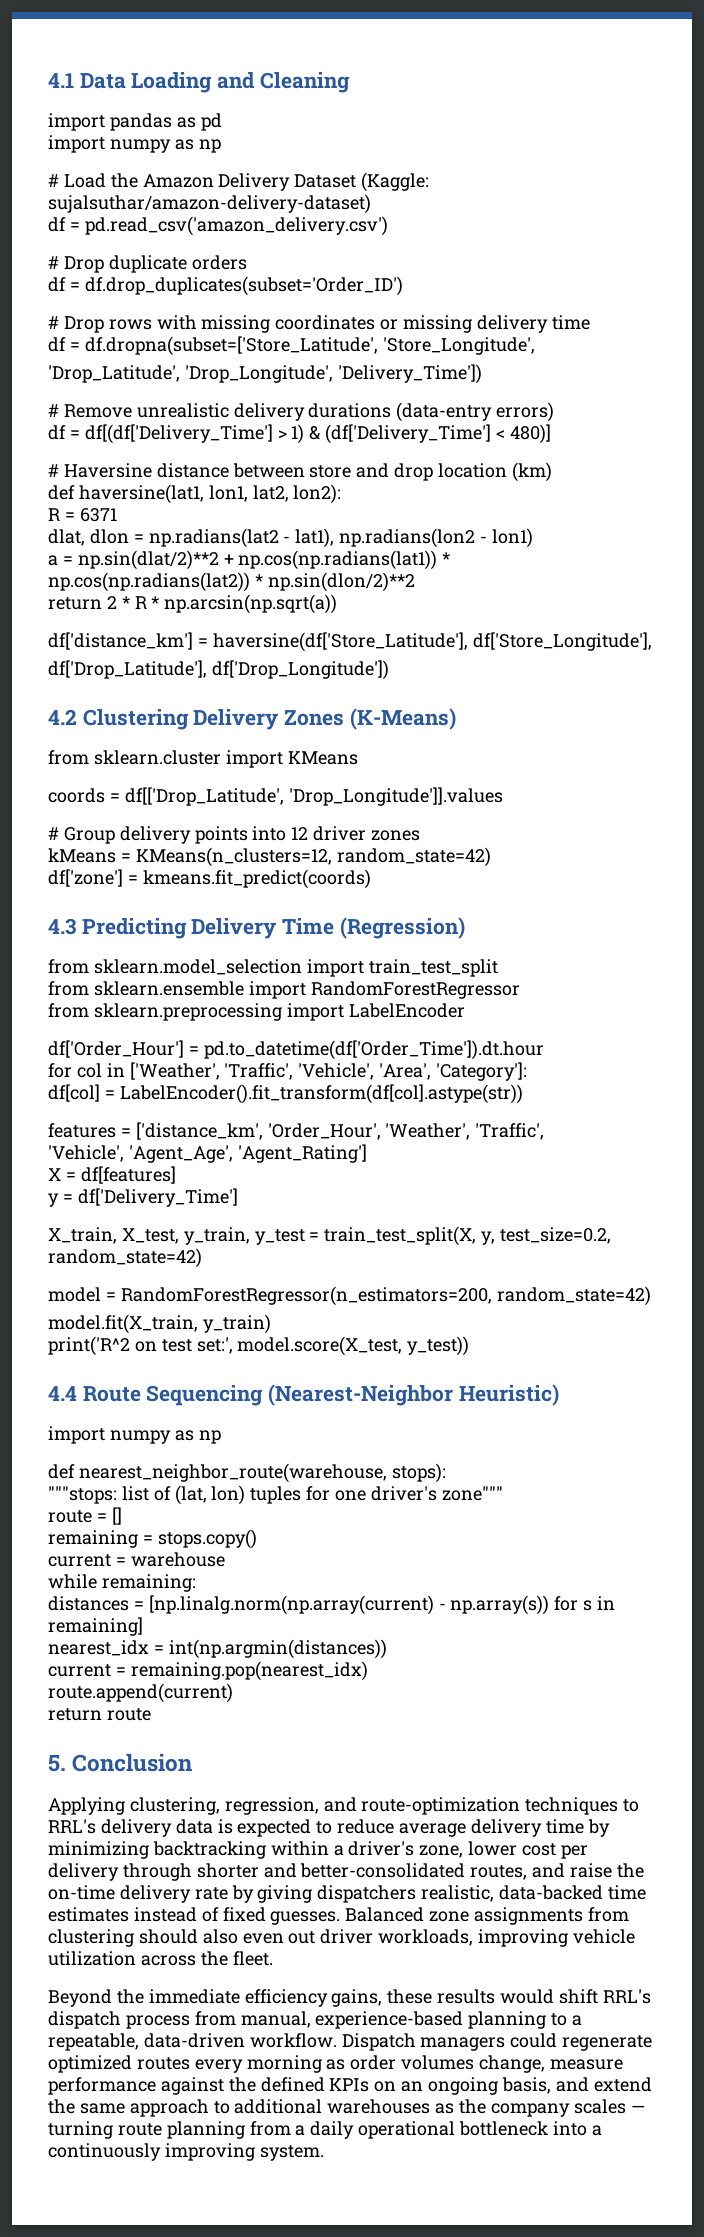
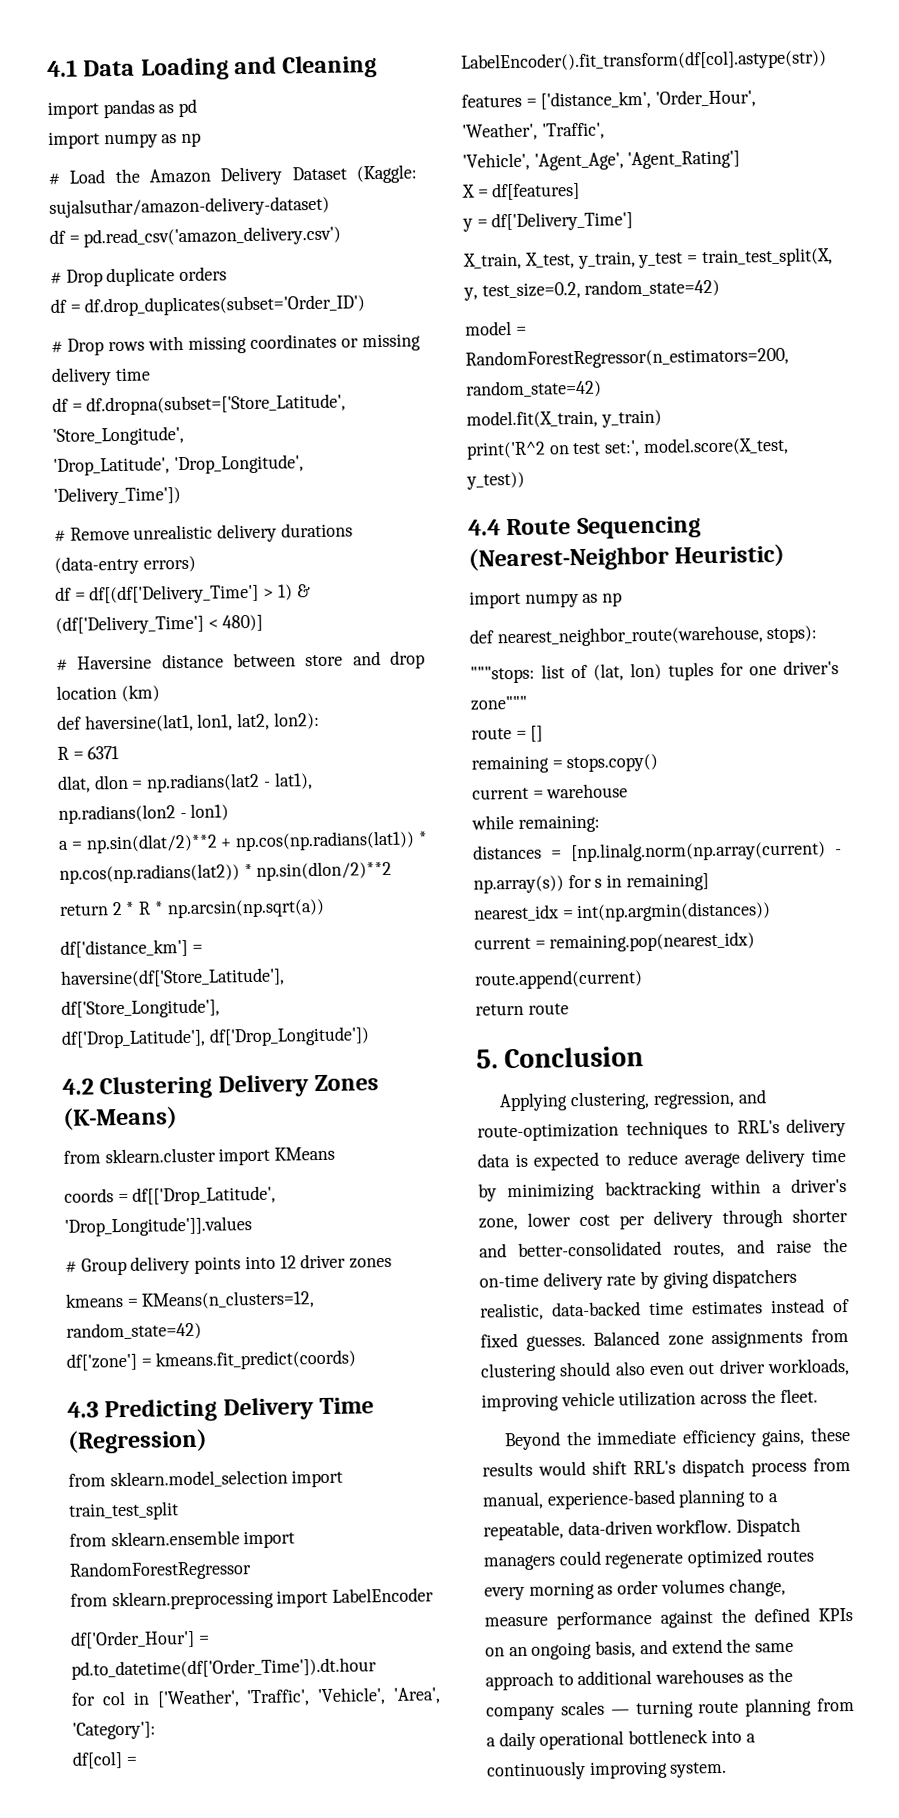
[48,848,116,863] kMeans -> [65,1293,124,1308] kmeans

